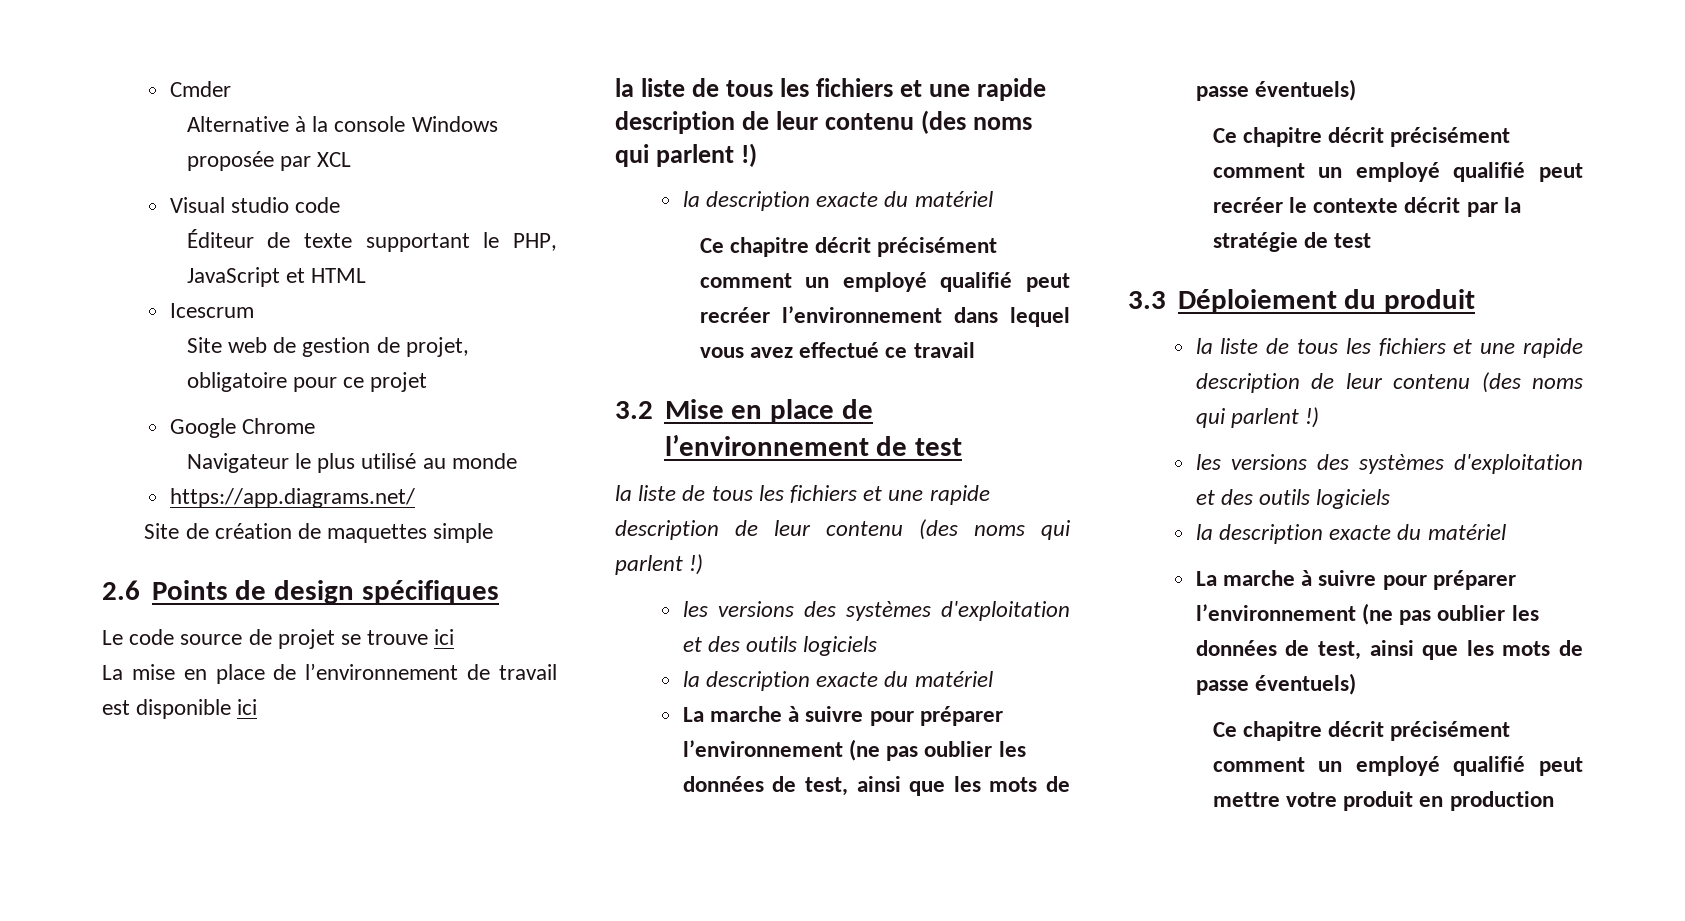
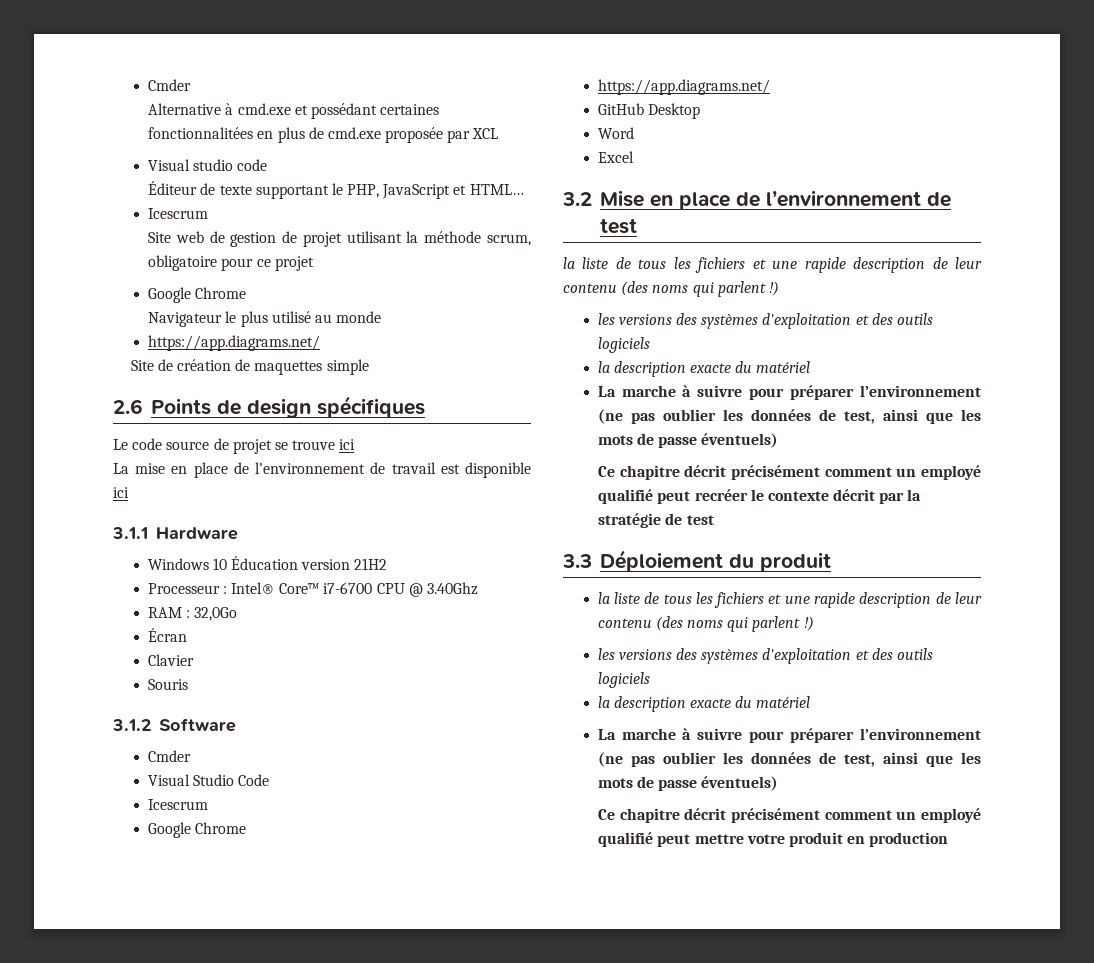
[312,116,498,132] la console Windows -> [237,103,440,119] [148,127,381,143] cmd.exe et possédant certaines fonctionnalitées en plus de cmd.exe
[311,268,367,283] HTML -> [469,184,524,195] HTML…
[405,337,469,357] projet, -> [302,231,531,247] projet utilisant la méthode scrum,
[615,78,1047,101] [615,110,1033,134] [615,143,758,167] [682,191,993,211] [699,237,998,257] [699,272,1070,292] [699,306,1070,327] [699,342,975,358] la liste de tous les fichiers et une rapide description de leur contenu (des noms qui parlent !) // la description exacte du matériel // Ce chapitre décrit précisément comment un employé qualifié peut recréer l’environnement dans lequel vous avez effectué ce travail -> [112,527,238,540] [147,556,388,570] [147,582,478,597] [147,607,238,621] [147,628,187,642] [147,654,194,666] [147,679,188,690] [112,718,236,732] [147,750,191,762] [147,774,270,786] [147,799,208,810] [147,822,246,838] [597,79,770,95] [597,103,700,119] [597,127,634,139] [597,151,634,163] 3.1.1 Hardware // Windows 10 Éducation version 21H2 // Processeur : Intel® Core™ i7-6700 CPU @ 3.40Ghz // RAM : 32,0Go // Écran // Clavier // Souris // 3.1.2 Software // Cmder // Visual Studio Code // Icescrum // Google Chrome // https://app.diagrams.net/ // GitHub Desktop // Word // Excel

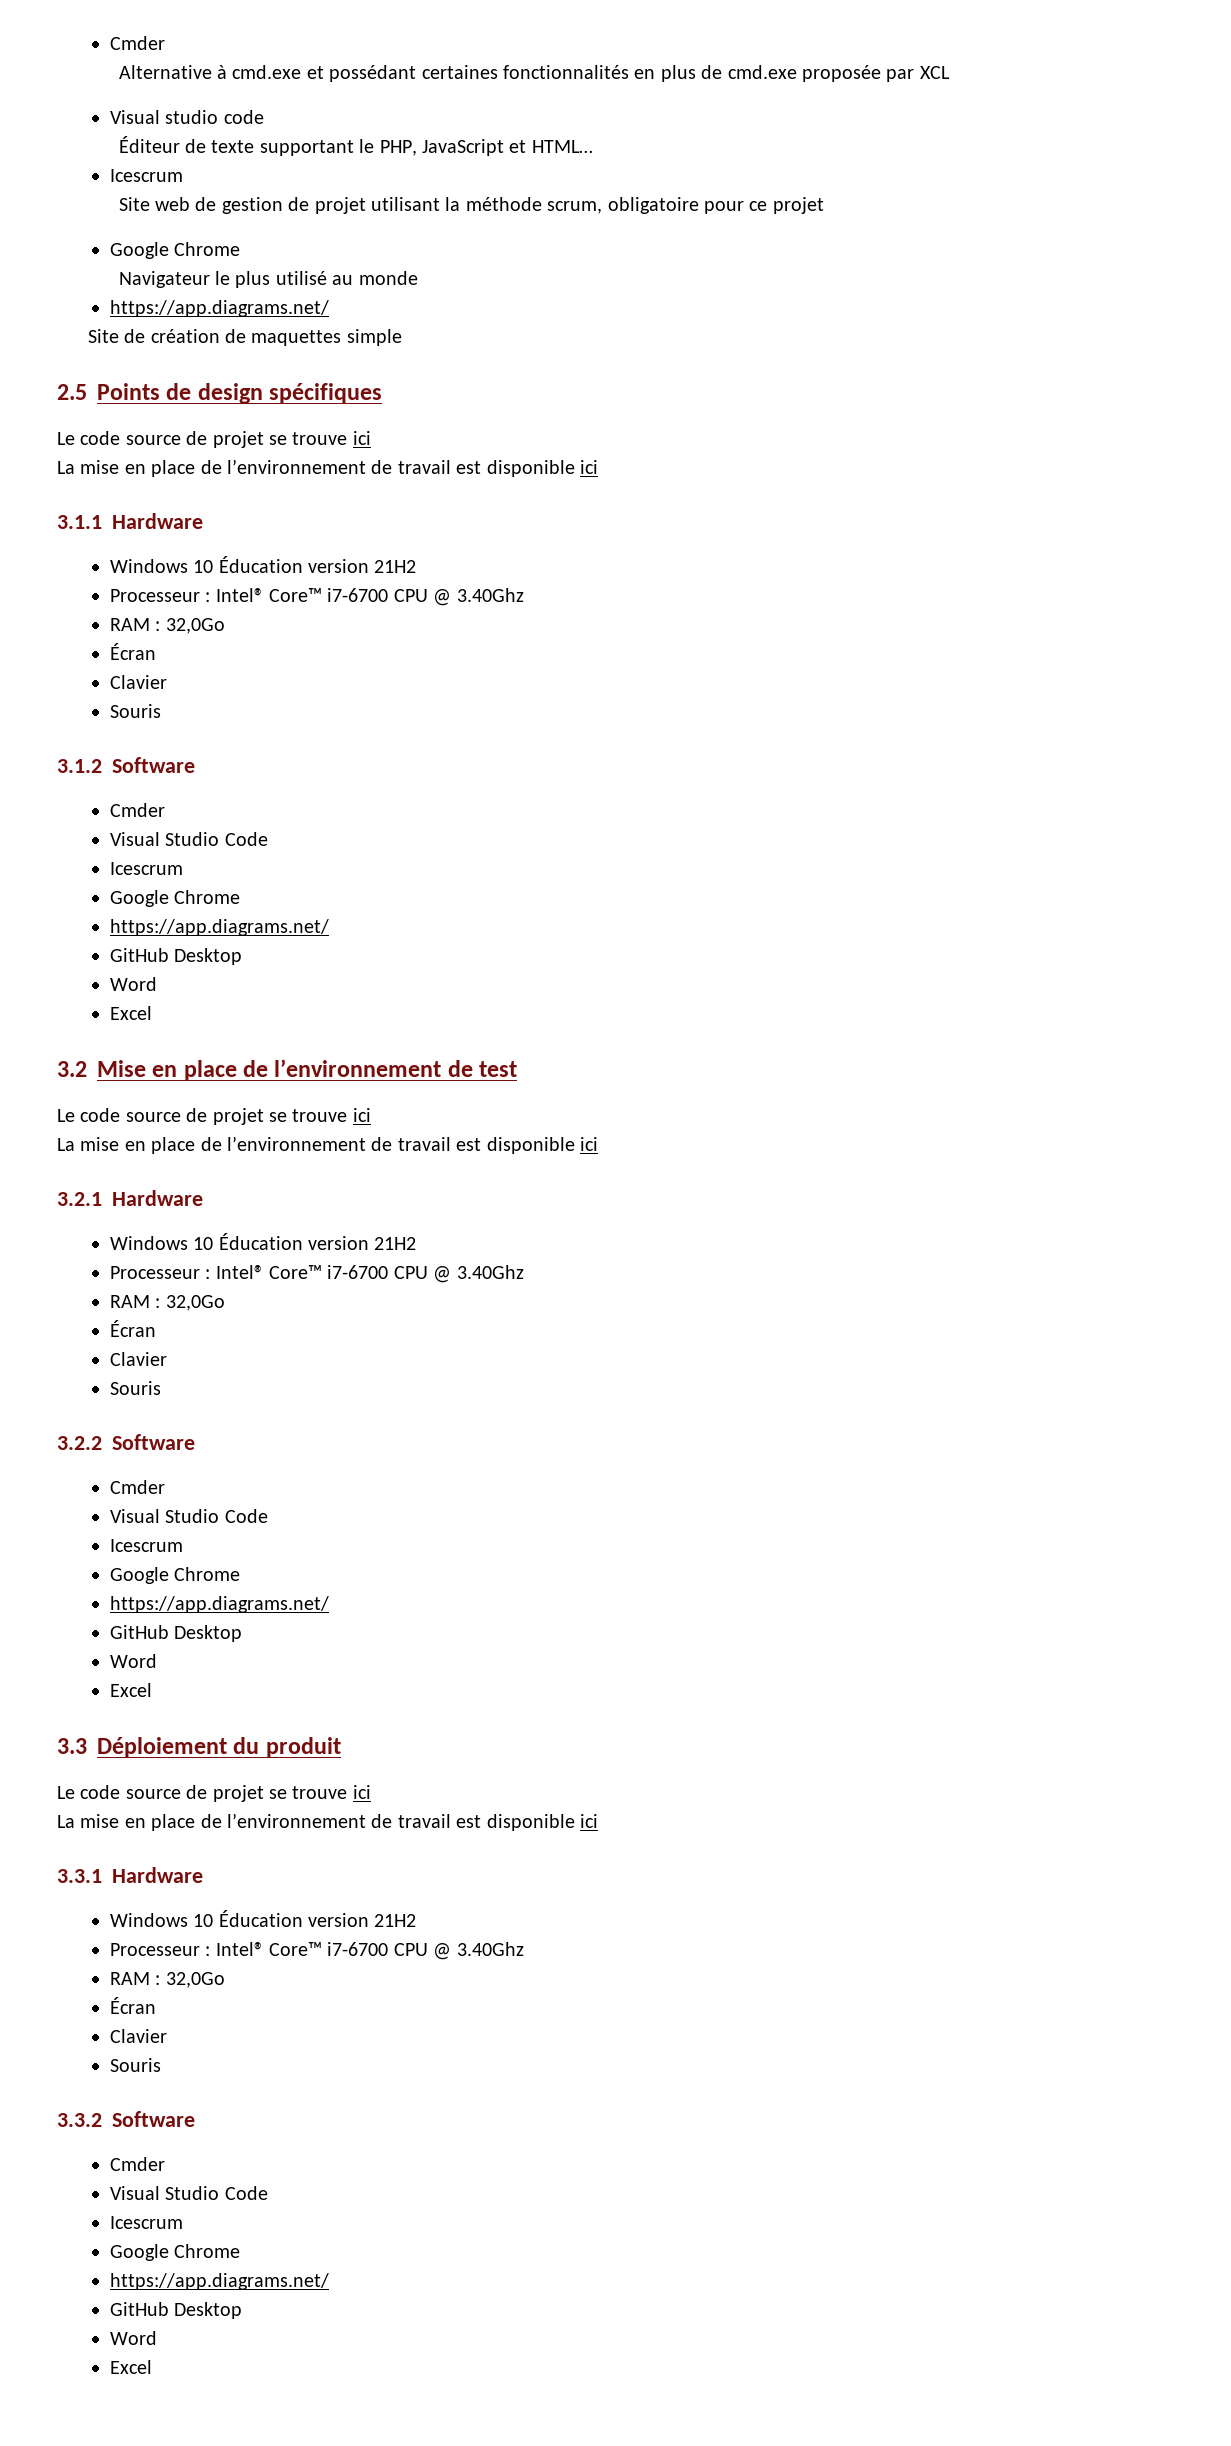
[148,127,254,139] fonctionnalitées -> [502,65,629,79] fonctionnalités
[113,399,143,414] 2.6 -> [57,384,87,400] 2.5
[563,257,982,273] [563,281,779,297] [597,313,933,329] [597,337,650,353] [597,361,811,377] [597,385,981,400] [597,409,981,424] [597,433,779,448] [598,465,981,480] [598,489,922,504] [598,513,714,528] [562,550,831,572] [597,592,982,608] [597,616,814,632] [597,648,933,664] [597,672,650,688] [597,696,811,712] [597,728,981,743] [597,752,981,767] [597,776,779,791] [598,808,981,823] [598,832,949,847] la liste de tous les fichiers et une rapide description de leur contenu (des noms qui parlent !) // les versions des systèmes d'exploitation et des outils logiciels // la description exacte du matériel // La marche à suivre pour préparer l’environnement (ne pas oublier les données de test, ainsi que les mots de passe éventuels) // Ce chapitre décrit précisément comment un employé qualifié peut recréer le contexte décrit par la stratégie de test // 3.3 Déploiement du produit // la liste de tous les fichiers et une rapide description de leur contenu (des noms qui parlent !) // les versions des systèmes d'exploitation et des outils logiciels // la description exacte du matériel // La marche à suivre pour préparer l’environnement (ne pas oublier les données de test, ainsi que les mots de passe éventuels) // Ce chapitre décrit précisément comment un employé qualifié peut mettre votre produit en production -> [57,1108,371,1125] [57,1136,598,1154] [57,1190,203,1206] [109,1233,417,1250] [109,1265,524,1283] [109,1295,225,1311] [109,1320,156,1337] [109,1352,167,1366] [109,1381,161,1395] [57,1434,195,1450] [109,1480,165,1494] [109,1509,268,1523] [109,1539,183,1552] [109,1567,241,1584] [109,1596,329,1613] [109,1625,243,1642] [109,1654,157,1668] [109,1683,152,1697] [57,1737,341,1758] [57,1785,371,1802] [57,1813,598,1831] [57,1867,203,1883] [109,1910,417,1927] [109,1942,524,1960] [109,1972,225,1988] [109,1997,156,2014] [109,2029,167,2043] [109,2058,161,2072] [57,2111,195,2127] [109,2157,165,2171] [109,2186,268,2200] [109,2216,183,2229] [109,2244,241,2261] [109,2273,329,2290] [109,2302,243,2319] [109,2331,157,2345] [109,2360,152,2374] Le code source de projet se trouve ici // La mise en place de l’environnement de travail est disponible ici // 3.2.1 Hardware // Windows 10 Éducation version 21H2 // Processeur : Intel® Core™ i7-6700 CPU @ 3.40Ghz // RAM : 32,0Go // Écran // Clavier // Souris // 3.2.2 Software // Cmder // Visual Studio Code // Icescrum // Google Chrome // https://app.diagrams.net/ // GitHub Desktop // Word // Excel // 3.3 Déploiement du produit // Le code source de projet se trouve ici // La mise en place de l’environnement de travail est disponible ici // 3.3.1 Hardware // Windows 10 Éducation version 21H2 // Processeur : Intel® Core™ i7-6700 CPU @ 3.40Ghz // RAM : 32,0Go // Écran // Clavier // Souris // 3.3.2 Software // Cmder // Visual Studio Code // Icescrum // Google Chrome // https://app.diagrams.net/ // GitHub Desktop // Word // Excel

